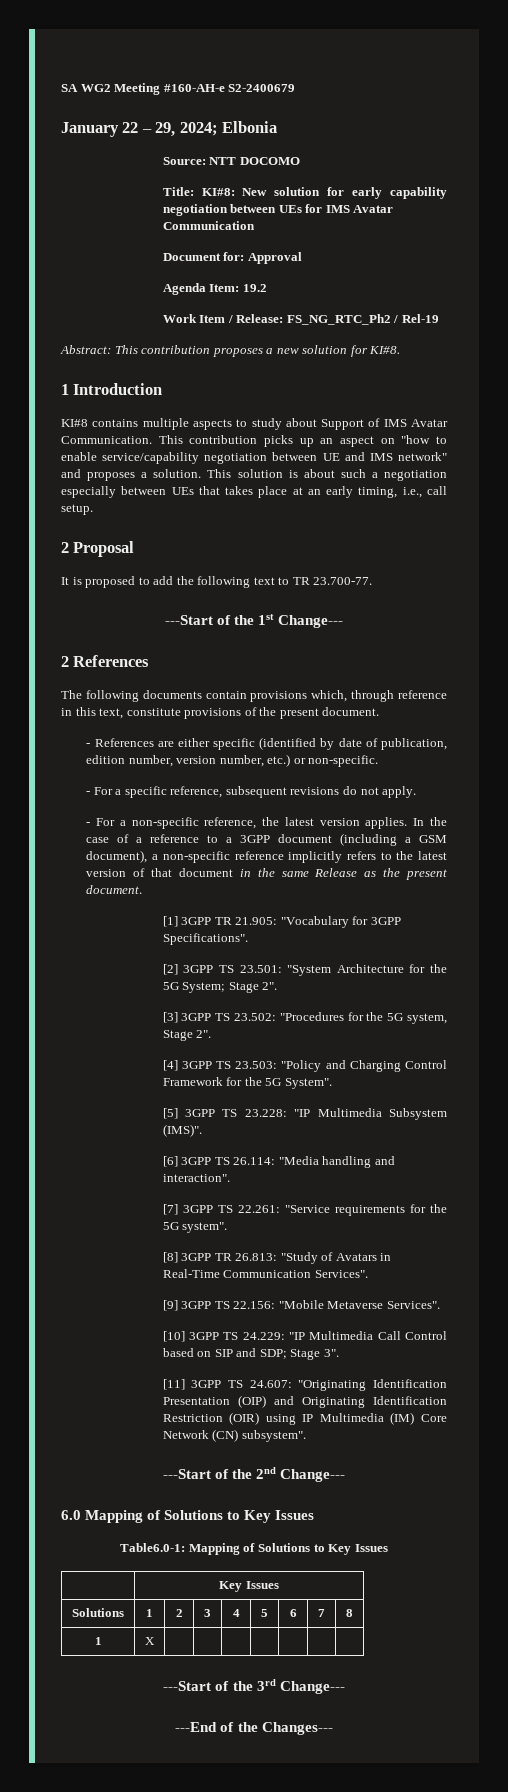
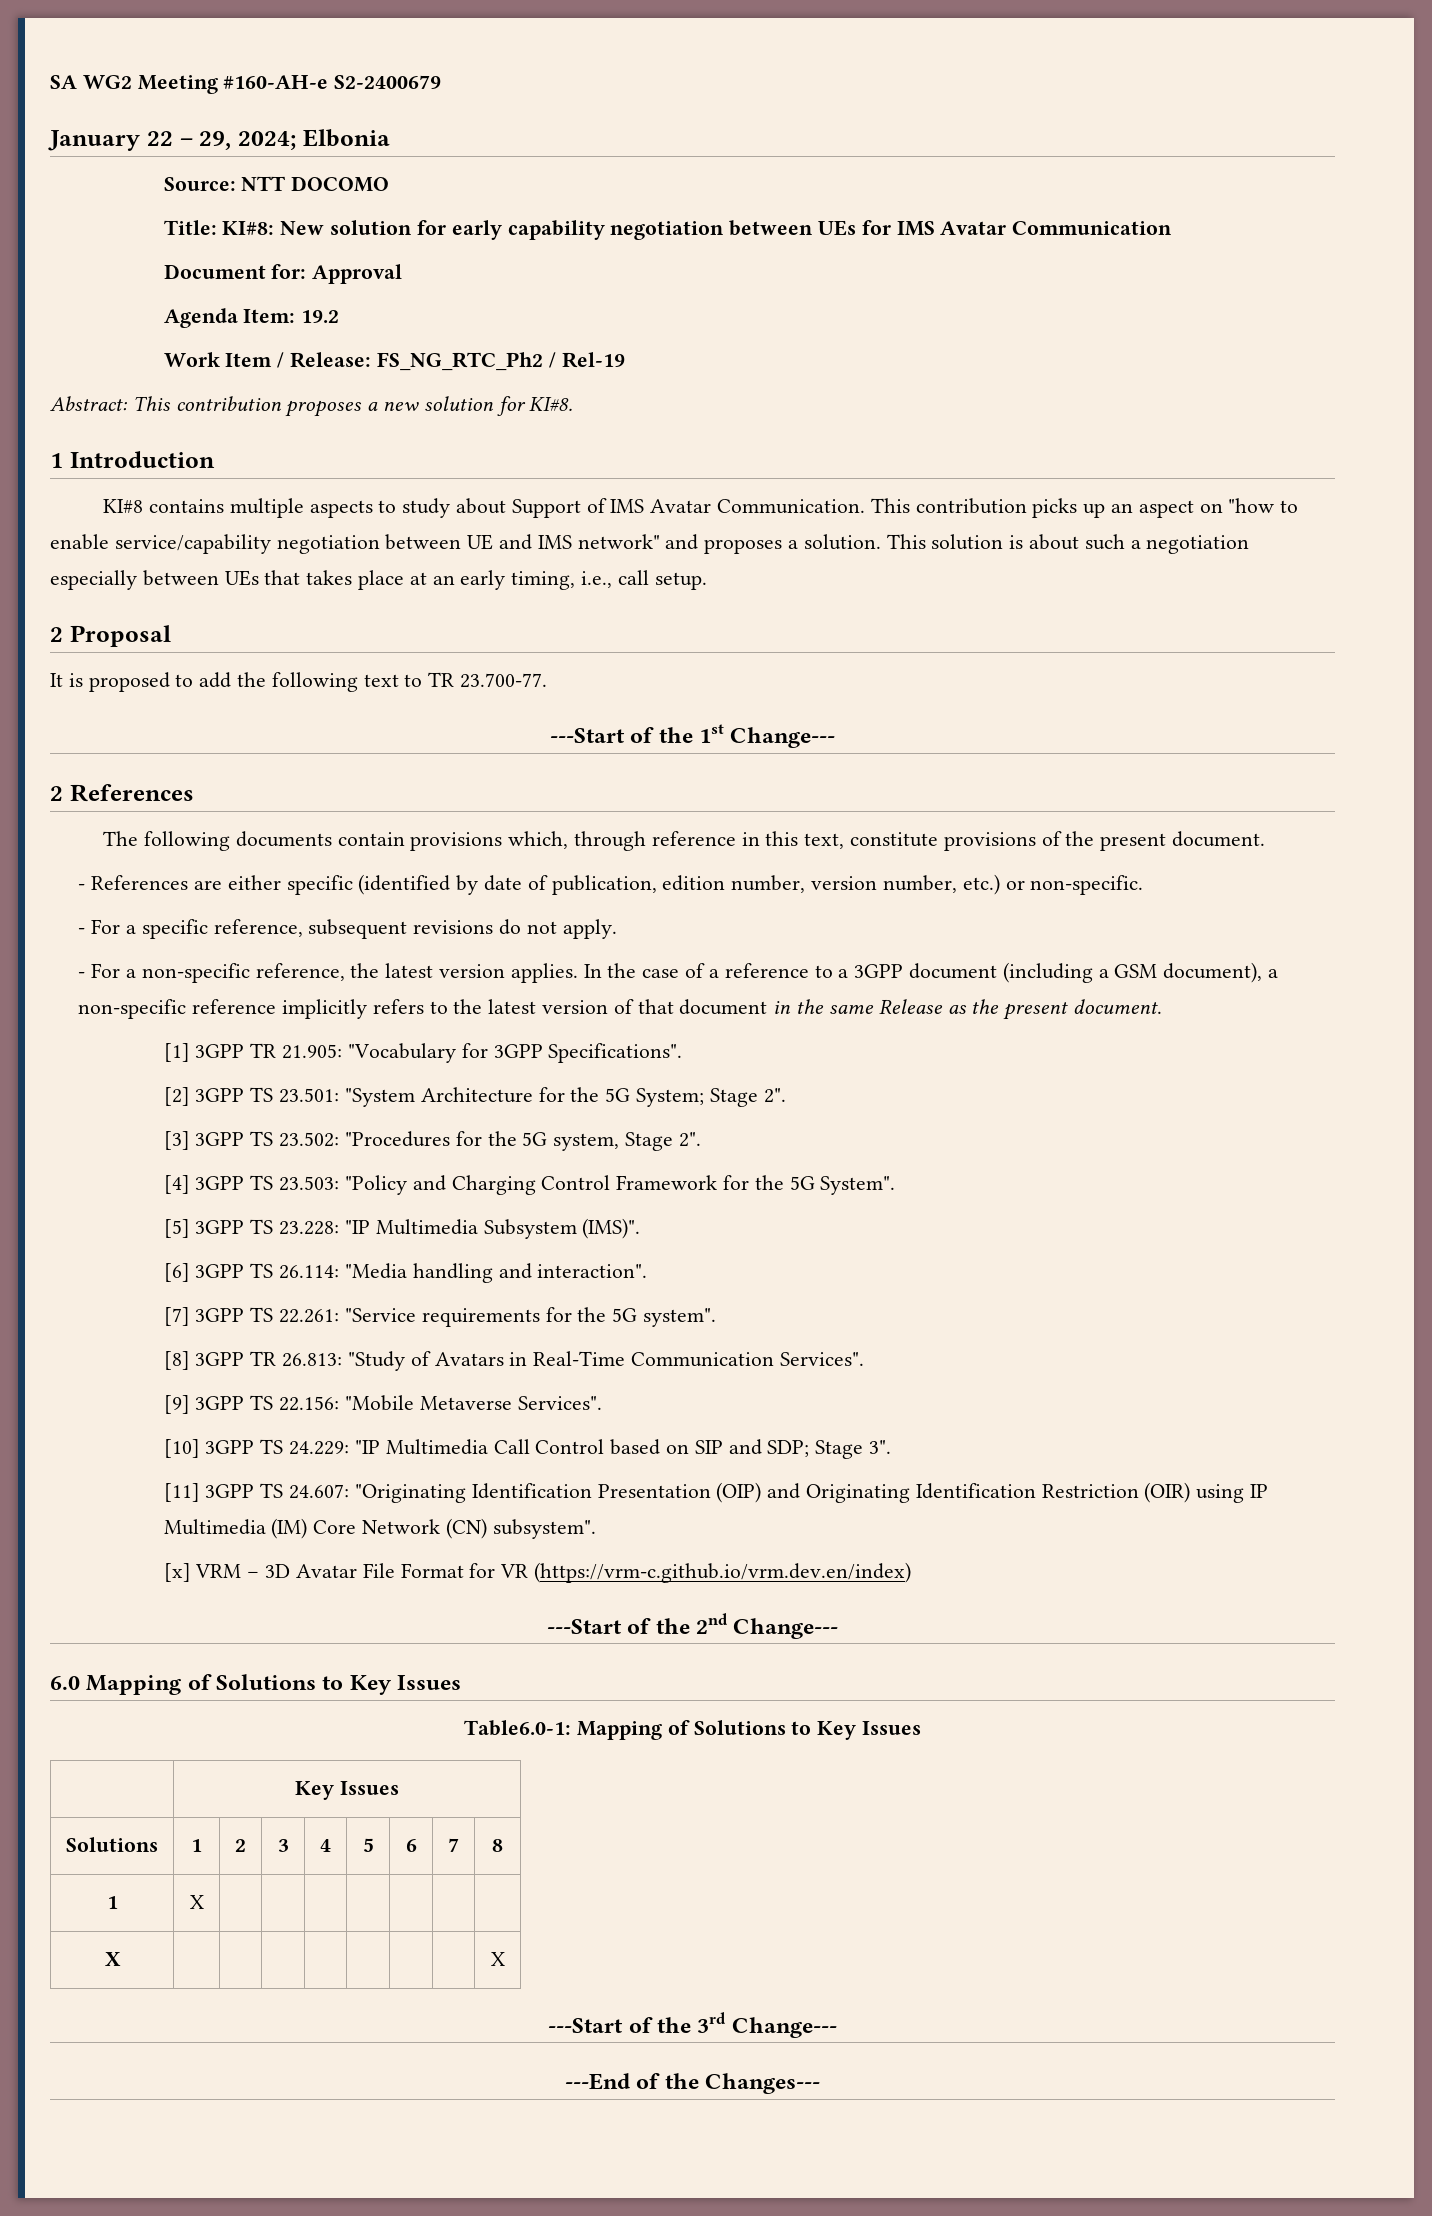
(306, 1436) none -> [163,1562,911,1583] // [x] VRM – 3D Avatar File Format for VR (https://vrm-c.github.io/vrm.dev.en/index)
(155, 1641) none -> [104,1952,121,1966] [490,1952,505,1966] // X | | | | | | | | X

